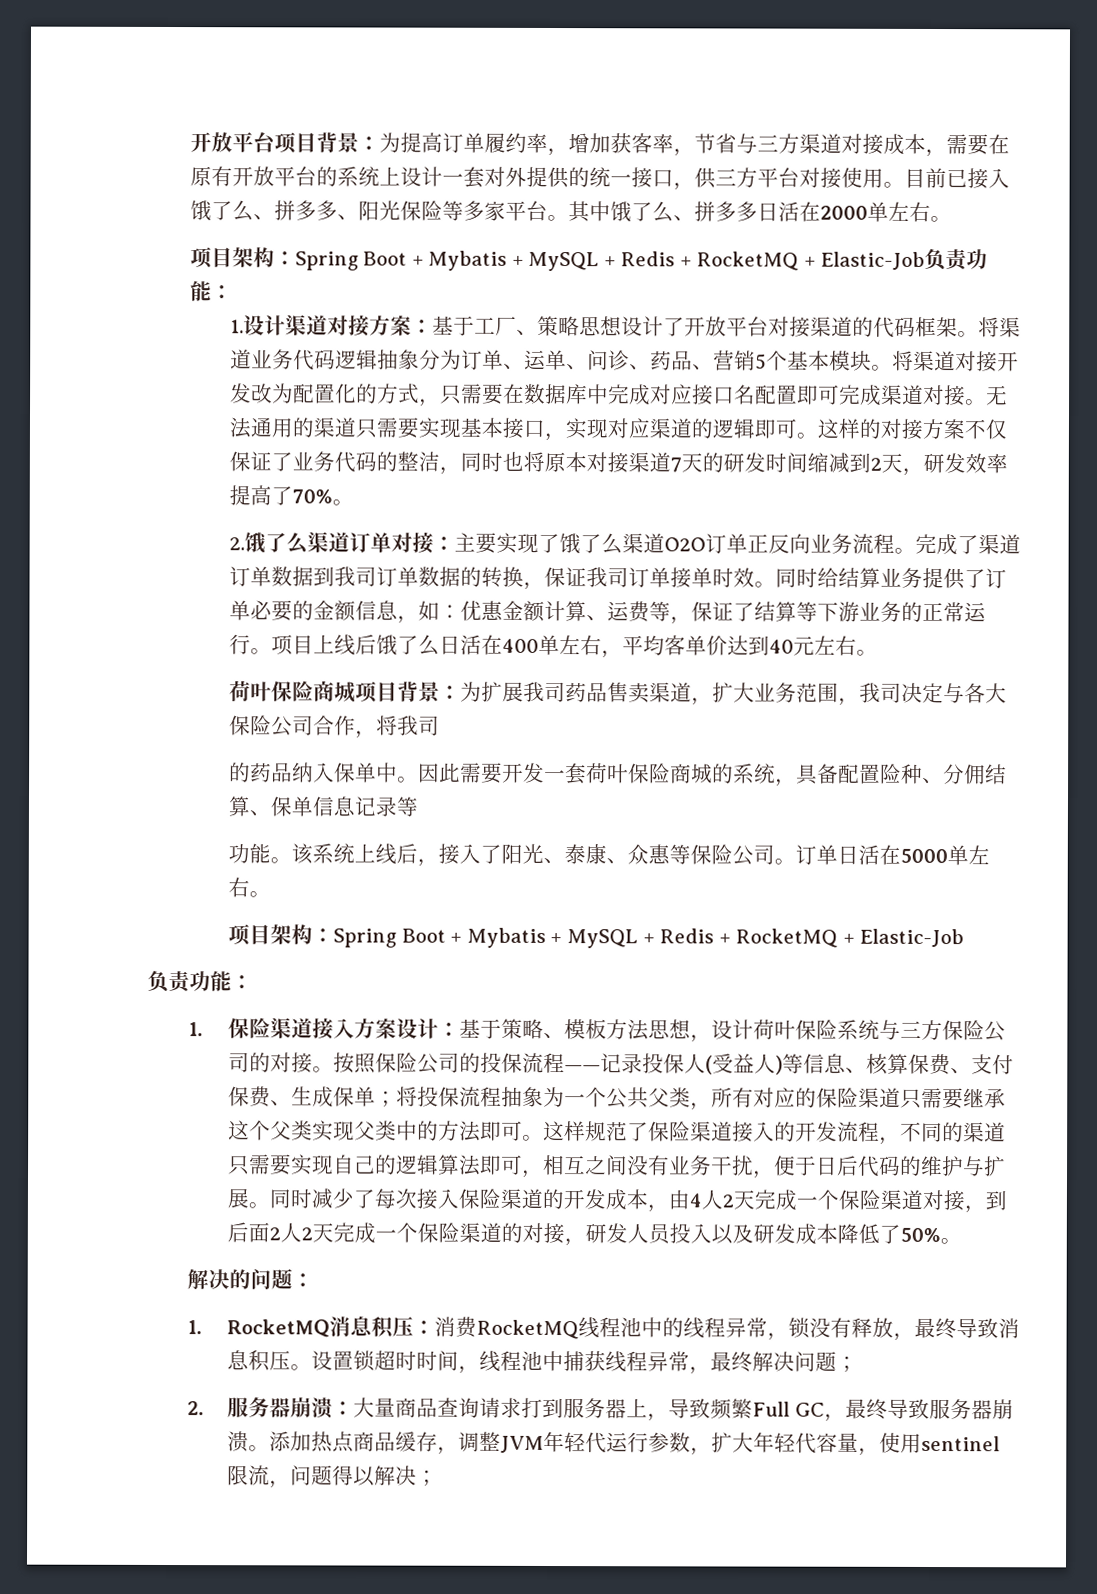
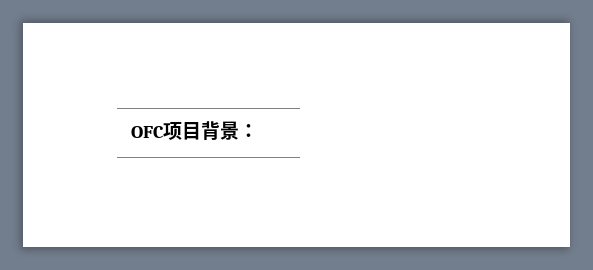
[189,132,1010,158] [189,166,1010,191] [189,200,952,223] [189,247,989,272] [189,281,233,302] [230,314,1022,338] [230,349,1020,373] [230,383,1009,407] [229,417,1008,442] [229,451,1009,476] [229,485,355,506] [229,531,1022,556] [229,566,1008,590] [229,600,987,625] [229,634,879,659] [229,680,1008,706] [229,715,441,739] [229,762,1008,787] [228,796,420,817] [228,843,991,867] [228,877,272,898] [228,924,965,949] [146,970,253,994] [187,1017,1007,1043] [228,1052,1015,1076] [228,1086,1007,1111] [228,1120,1007,1145] [228,1154,1007,1179] [227,1188,1008,1214] [227,1222,963,1247] [186,1268,314,1290] [186,1316,1021,1341] [227,1350,859,1375] [186,1397,1014,1422] [227,1431,1001,1456] [227,1465,439,1489] 开放平台项目背景：为提高订单履约率，增加获客率，节省与三方渠道对接成本，需要在原有开放平台的系统上设计一套对外提供的统一接口，供三方平台对接使用。目前已接入饿了么、拼多多、阳光保险等多家平台。其中饿了么、拼多多日活在2000单左右。 // 项目架构：Spring Boot + Mybatis + MySQL + Redis + RocketMQ + Elastic-Job负责功能： // 1.设计渠道对接方案：基于工厂、策略思想设计了开放平台对接渠道的代码框架。将渠道业务代码逻辑抽象分为订单、运单、问诊、药品、营销5个基本模块。将渠道对接开发改为配置化的方式，只需要在数据库中完成对应接口名配置即可完成渠道对接。无法通用的渠道只需要实现基本接口，实现对应渠道的逻辑即可。这样的对接方案不仅保证了业务代码的整洁，同时也将原本对接渠道7天的研发时间缩减到2天，研发效率提高了70%。 // 2.饿了么渠道订单对接：主要实现了饿了么渠道O2O订单正反向业务流程。完成了渠道订单数据到我司订单数据的转换，保证我司订单接单时效。同时给结算业务提供了订单必要的金额信息，如：优惠金额计算、运费等，保证了结算等下游业务的正常运行。项目上线后饿了么日活在400单左右，平均客单价达到40元左右。 // 荷叶保险商城项目背景：为扩展我司药品售卖渠道，扩大业务范围，我司决定与各大保险公司合作，将我司 // 的药品纳入保单中。因此需要开发一套荷叶保险商城的系统，具备配置险种、分佣结算、保单信息记录等 // 功能。该系统上线后，接入了阳光、泰康、众惠等保险公司。订单日活在5000单左右。 // 项目架构：Spring Boot + Mybatis + MySQL + Redis + RocketMQ + Elastic-Job // 负责功能： // 1.保险渠道接入方案设计：基于策略、模板方法思想，设计荷叶保险系统与三方保险公司的对接。按照保险公司的投保流程——记录投保人(受益人)等信息、核算保费、支付保费、生成保单；将投保流程抽象为一个公共父类，所有对应的保险渠道只需要继承这个父类实现父类中的方法即可。这样规范了保险渠道接入的开发流程，不同的渠道只需要实现自己的逻辑算法即可，相互之间没有业务干扰，便于日后代码的维护与扩展。同时减少了每次接入保险渠道的开发成本，由4人2天完成一个保险渠道对接，到后面2人2天完成一个保险渠道的对接，研发人员投入以及研发成本降低了50%。 // 解决的问题： // 1. RocketMQ消息积压：消费RocketMQ线程池中的线程异常，锁没有释放，最终导致消息积压。设置锁超时时间，线程池中捕获线程异常，最终解决问题； // 2.服务器崩溃：大量商品查询请求打到服务器上，导致频繁Full GC，最终导致服务器崩溃。添加热点商品缓存，调整JVM年轻代运行参数，扩大年轻代容量，使用sentinel限流，问题得以解决； -> [130,121,258,140] OFC项目背景：

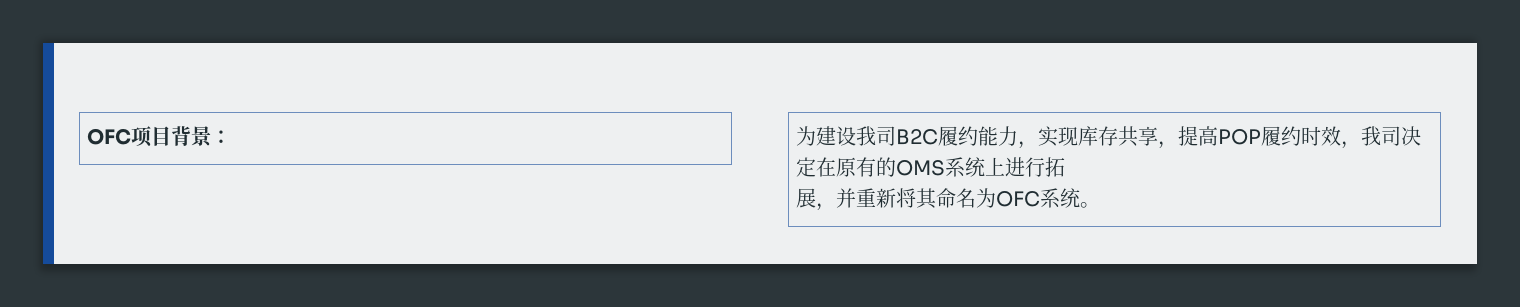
(258, 131) none -> [796,126,1422,149] [796,157,1066,177] [796,188,1101,211] // 为建设我司B2C履约能力，实现库存共享，提高POP履约时效，我司决定在原有的OMS系统上进行拓 // 展，并重新将其命名为OFC系统。

